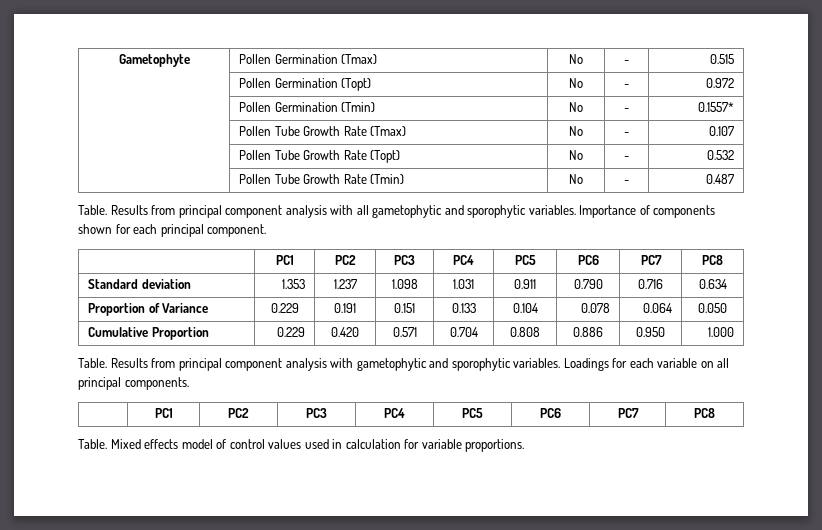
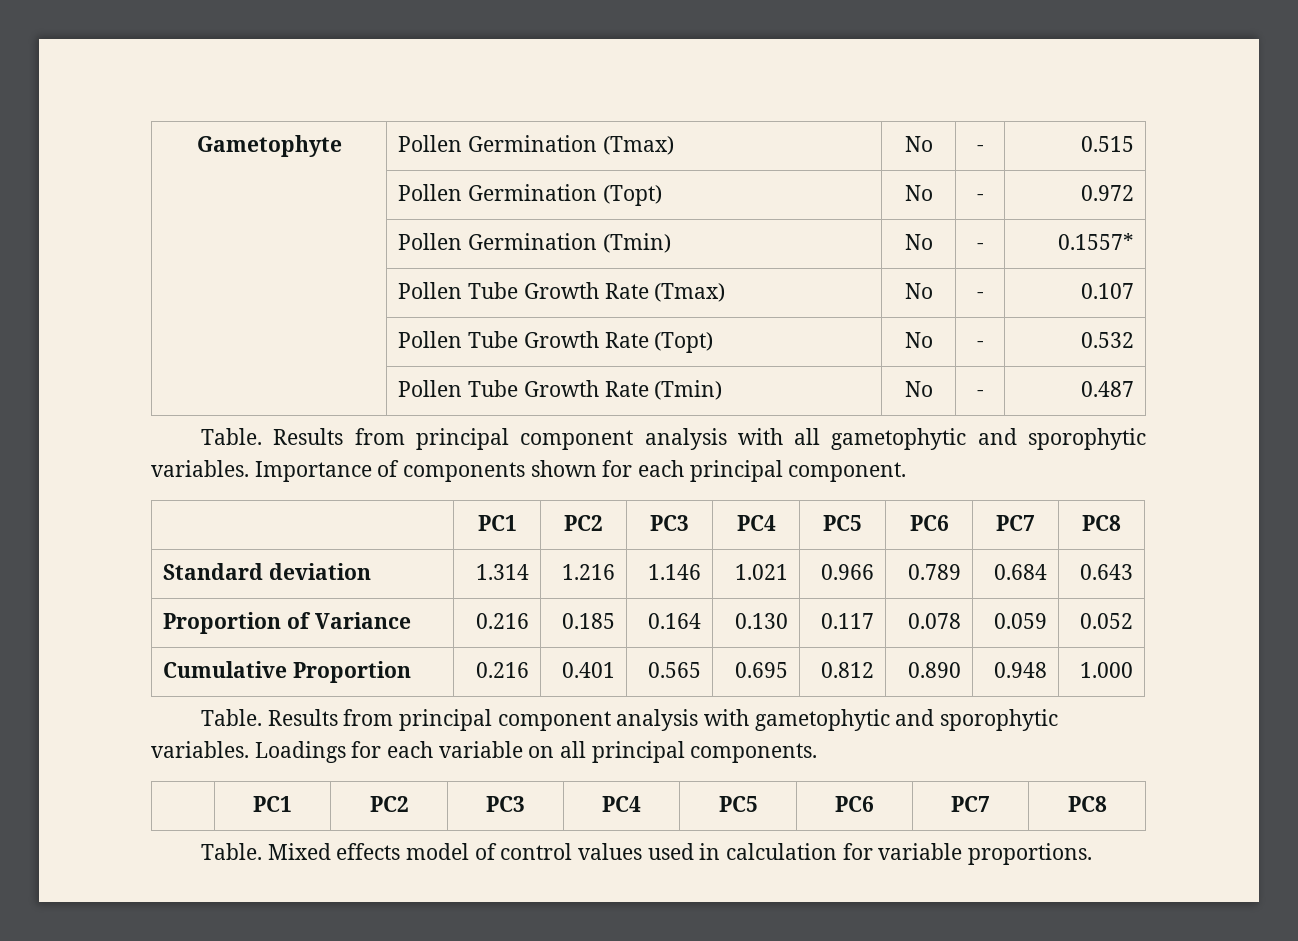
[281,279,305,289] [333,279,357,289] [391,279,418,289] [453,279,474,289] [514,279,536,289] [573,279,603,289] [638,279,663,289] [698,279,727,289] [88,303,209,316] [270,303,299,313] [334,303,356,313] [394,303,415,313] [451,303,476,313] [512,303,538,313] 1.353 | 1.237 | 1.098 | 1.031 | 0.911 | 0.790 | 0.716 | 0.634 // Proportion of Variance | 0.229 | 0.191 | 0.151 | 0.133 | 0.104 -> [475,564,529,580] [561,564,615,580] [647,564,701,580] [734,564,788,580] [820,564,874,580] [907,564,961,580] [993,564,1047,580] [1079,564,1133,580] [163,612,411,634] [475,613,529,629] [561,613,615,629] [647,613,701,629] [734,613,788,629] [820,613,874,629] 1.314 | 1.216 | 1.146 | 1.021 | 0.966 | 0.789 | 0.684 | 0.643 // Proportion of Variance | 0.216 | 0.185 | 0.164 | 0.130 | 0.117
[642,303,672,313] [698,303,727,313] 0.064 | 0.050 -> [993,613,1047,629] [1079,613,1133,629] 0.059 | 0.052
[276,327,305,337] [331,327,359,337] [392,327,417,337] [449,327,478,337] [510,327,540,337] [573,327,603,337] [636,327,665,337] 0.229 | 0.420 | 0.571 | 0.704 | 0.808 | 0.886 | 0.950 -> [475,662,529,678] [561,662,615,678] [647,662,701,678] [734,662,788,678] [820,662,874,678] [907,662,961,678] [993,662,1047,678] 0.216 | 0.401 | 0.565 | 0.695 | 0.812 | 0.890 | 0.948

